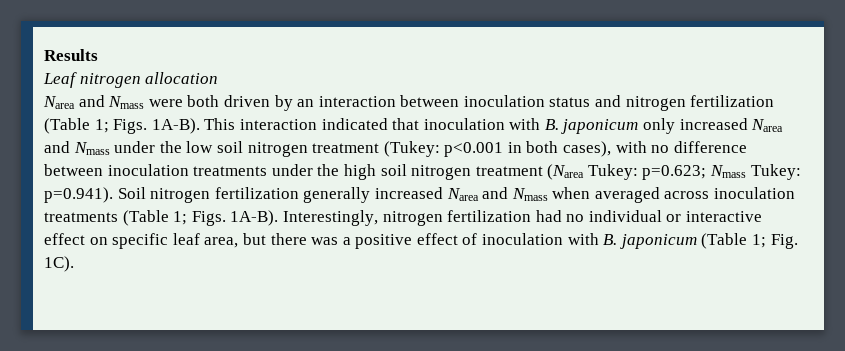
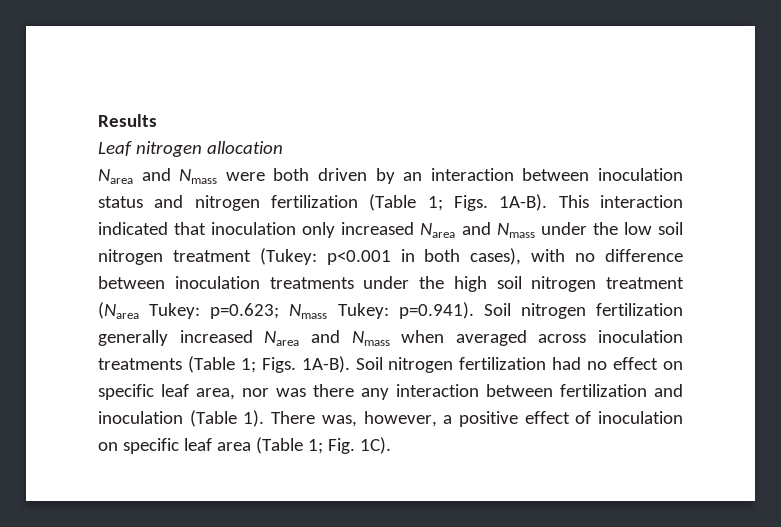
[509,118,639,134] with B. japonicum -> (297, 228) none
[282,210,378,226] Interestingly, -> [355,357,383,370] Soil
[588,210,763,222] individual or interactive -> (608, 365) none
[242,233,339,245] but there was -> [242,384,683,400] [98,410,437,427] nor was there any interaction between fertilization and inoculation (Table 1). There was, however,
[567,233,697,249] with B. japonicum -> [98,438,251,454] on specific leaf area

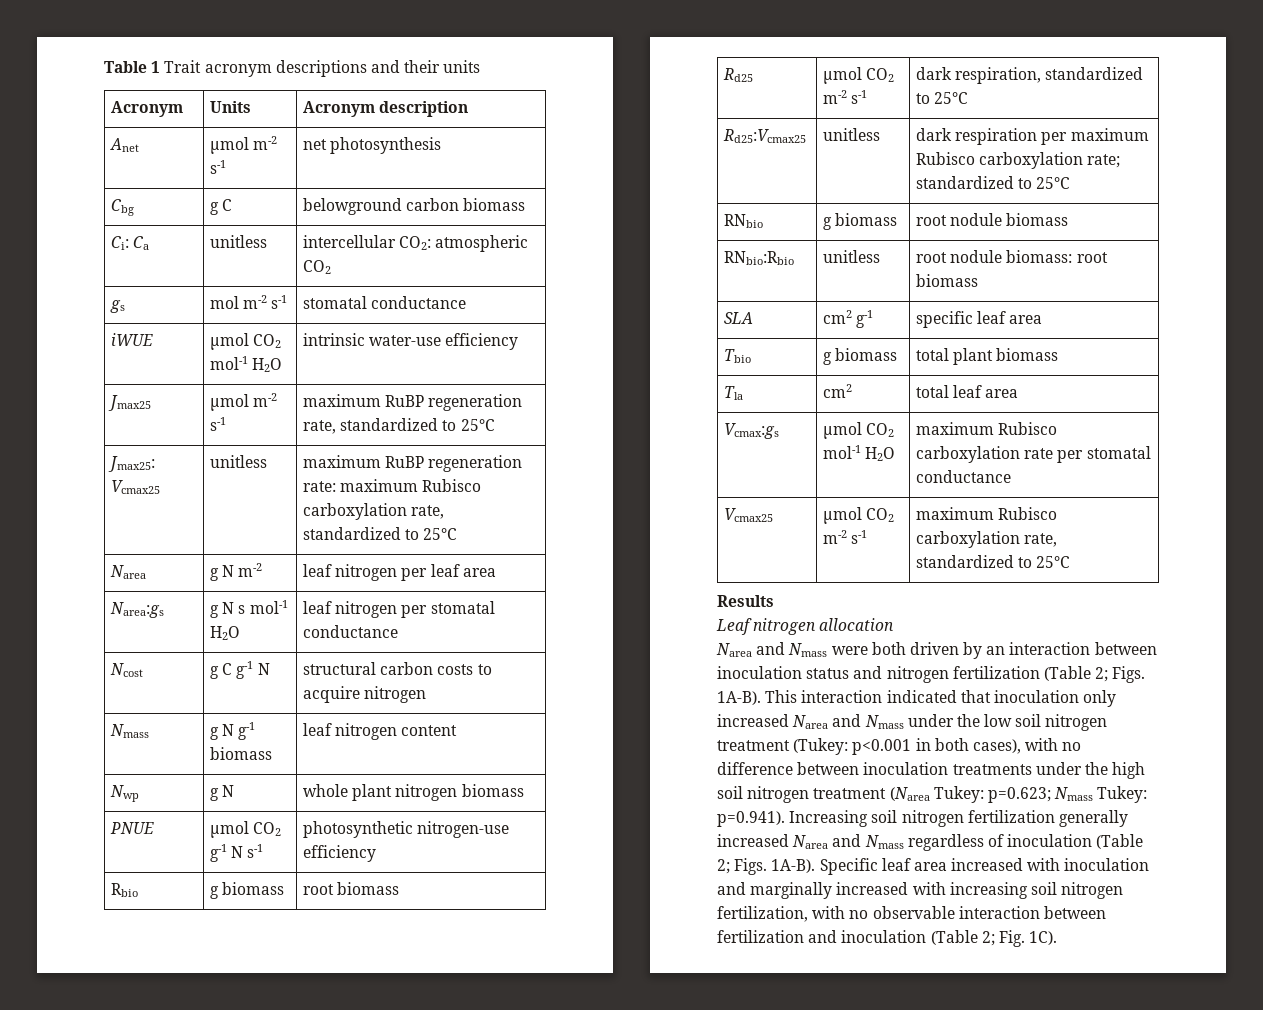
(98, 120) none -> [104,60,481,77] [110,101,183,117] [209,101,251,113] [302,101,469,117] [109,138,139,152] [209,136,278,154] [209,160,226,174] [302,137,442,154] [110,199,134,216] [209,199,233,215] [302,198,526,215] [110,236,150,250] [209,235,267,248] [302,235,529,252] [302,260,331,274] [109,300,125,313] [209,295,288,309] [302,296,467,309] [110,333,153,346] [209,333,282,350] [209,356,283,372] [302,333,519,350] [107,395,151,411] [209,393,278,411] [209,417,226,431] [302,394,523,411] [302,418,495,434] [107,456,155,472] [110,480,160,494] [209,455,267,468] [302,455,523,472] [302,479,482,492] [302,503,445,520] [302,527,458,540] [109,565,146,579] [209,563,263,581] [302,564,496,581] [109,602,164,618] [209,600,288,618] [209,626,240,640] [302,601,495,618] [302,625,398,638] [109,663,143,677] [209,661,270,679] [302,662,492,675] [302,686,427,703] [109,724,149,738] [209,722,256,740] [209,747,272,760] [302,723,458,740] [109,785,139,802] [209,785,235,801] [302,784,524,801] [109,822,154,834] [209,821,282,838] [209,844,264,862] [302,821,510,838] [302,845,376,862] [110,883,138,897] [209,882,285,899] [302,882,400,895] [722,68,753,82] [822,67,895,84] [822,90,868,104] [915,67,1144,84] [915,92,969,104] [722,129,806,143] [822,128,880,141] [915,128,1149,145] [915,152,1121,169] [915,176,1071,189] [723,214,763,228] [822,213,898,230] [915,213,1069,226] [723,251,794,265] [822,250,880,263] [915,250,1108,263] [915,274,978,287] [723,312,753,324] [822,310,874,328] [915,311,1043,328] [723,349,751,363] [822,348,898,365] [915,348,1059,365] [723,386,743,400] [822,384,852,398] [915,385,1019,398] [723,423,779,439] [822,422,895,439] [822,445,896,461] [915,422,1058,435] [915,446,1151,463] [915,470,1011,483] [723,508,773,522] [822,507,895,524] [822,530,868,544] [915,507,1058,520] [915,531,1058,548] [915,555,1071,568] Table 1 Trait acronym descriptions and their units // Acronym | Units | Acronym description // Anet | μmol m-2 s-1 | net photosynthesis // Cbg | g C | belowground carbon biomass // Ci: Ca | unitless | intercellular CO2: atmospheric CO2 // gs | mol m-2 s-1 | stomatal conductance // iWUE | μmol CO2 mol-1 H2O | intrinsic water-use efficiency // Jmax25 | μmol m-2 s-1 | maximum RuBP regeneration rate, standardized to 25°C // Jmax25: Vcmax25 | unitless | maximum RuBP regeneration rate: maximum Rubisco carboxylation rate, standardized to 25°C // Narea | g N m-2 | leaf nitrogen per leaf area // Narea:gs | g N s mol-1 H2O | leaf nitrogen per stomatal conductance // Ncost | g C g-1 N | structural carbon costs to acquire nitrogen // Nmass | g N g-1 biomass | leaf nitrogen content // Nwp | g N | whole plant nitrogen biomass // PNUE | µmol CO2 g-1 N s-1 | photosynthetic nitrogen-use efficiency // Rbio | g biomass | root biomass // Rd25 | μmol CO2 m-2 s-1 | dark respiration, standardized to 25°C // Rd25:Vcmax25 | unitless | dark respiration per maximum Rubisco carboxylation rate; standardized to 25°C // RNbio | g biomass | root nodule biomass // RNbio:Rbio | unitless | root nodule biomass: root biomass // SLA | cm2 g-1 | specific leaf area // Tbio | g biomass | total plant biomass // Tla | cm2 | total leaf area // Vcmax:gs | μmol CO2 mol-1 H2O | maximum Rubisco carboxylation rate per stomatal conductance // Vcmax25 | μmol CO2 m-2 s-1 | maximum Rubisco carboxylation rate, standardized to 25°C //
[427,196,443,211] 1; -> [1095,667,1109,682] 2;
[483,303,511,316] Soil -> [789,810,898,827] Increasing soil
[401,330,683,346] [98,356,683,373] [98,384,389,400] when averaged across inoculation treatments (Table 1; Figs. 1A-B). Soil nitrogen fertilization had no effect on specific leaf area, nor was there any -> [907,834,1144,851] [717,858,1150,875] [717,882,1124,899] [717,906,955,922] regardless of inoculation (Table 2; Figs. 1A-B). Specific leaf area increased with inoculation and marginally increased with increasing soil nitrogen fertilization, with no observable
[243,410,683,427] [98,437,323,454] 1). There was, however, a positive effect of inoculation on specific leaf area (Table 1; -> [981,931,995,946] 2;

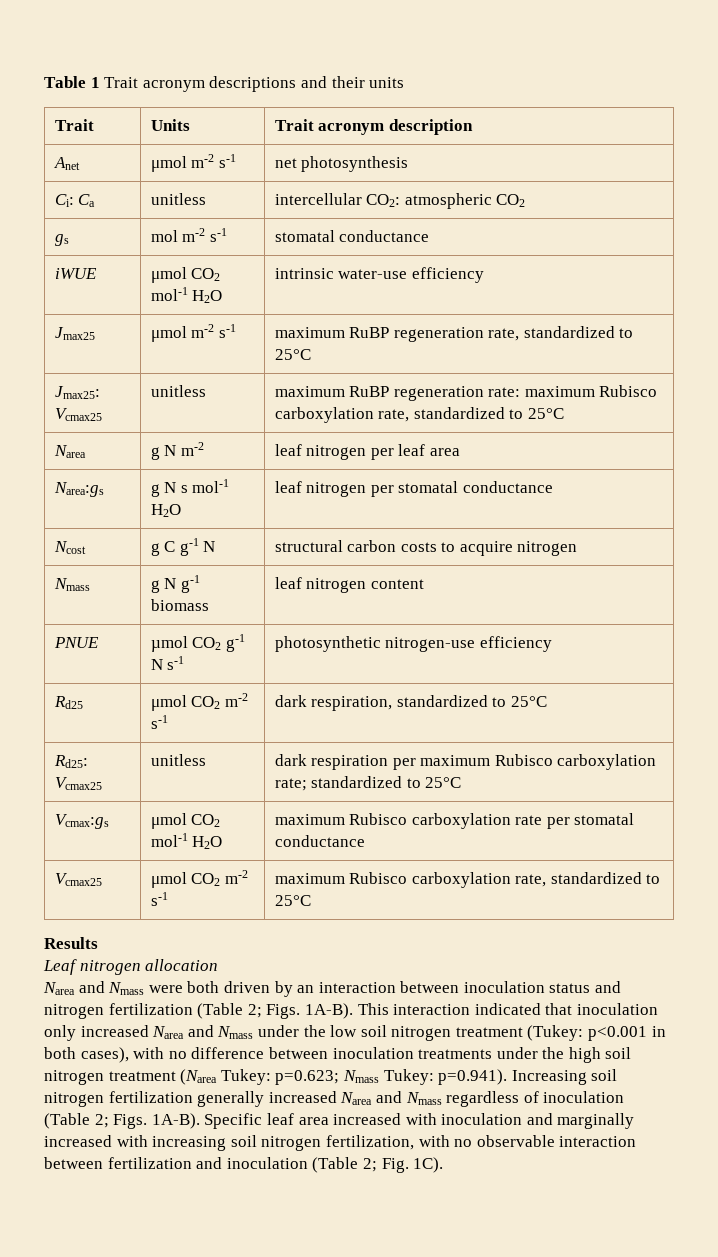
[110,101,183,117] Acronym -> [54,119,94,131] Trait
[302,101,375,117] Acronym -> [274,119,385,135] Trait acronym
[110,199,134,216] [209,199,233,215] [302,198,526,215] // Cbg | g C | belowground carbon biomass -> (409, 164) none
[109,785,139,802] [209,785,235,801] [302,784,524,801] // Nwp | g N | whole plant nitrogen biomass -> (424, 584) none
[110,883,138,897] [209,882,285,899] [302,882,400,895] // Rbio | g biomass | root biomass -> (552, 644) none
[722,129,806,143] Rd25:Vcmax25 -> [53,755,88,768] [54,777,102,790] Rd25: Vcmax25
[723,214,763,228] [822,213,898,230] [915,213,1069,226] [723,251,794,265] [822,250,880,263] [915,250,1108,263] [915,274,978,287] [723,312,753,324] [822,310,874,328] [915,311,1043,328] [723,349,751,363] [822,348,898,365] [915,348,1059,365] [723,386,743,400] [822,384,852,398] [915,385,1019,398] // RNbio | g biomass | root nodule biomass // RNbio:Rbio | unitless | root nodule biomass: root biomass // SLA | cm2 g-1 | specific leaf area // Tbio | g biomass | total plant biomass // Tla | cm2 | total leaf area -> (462, 782) none

